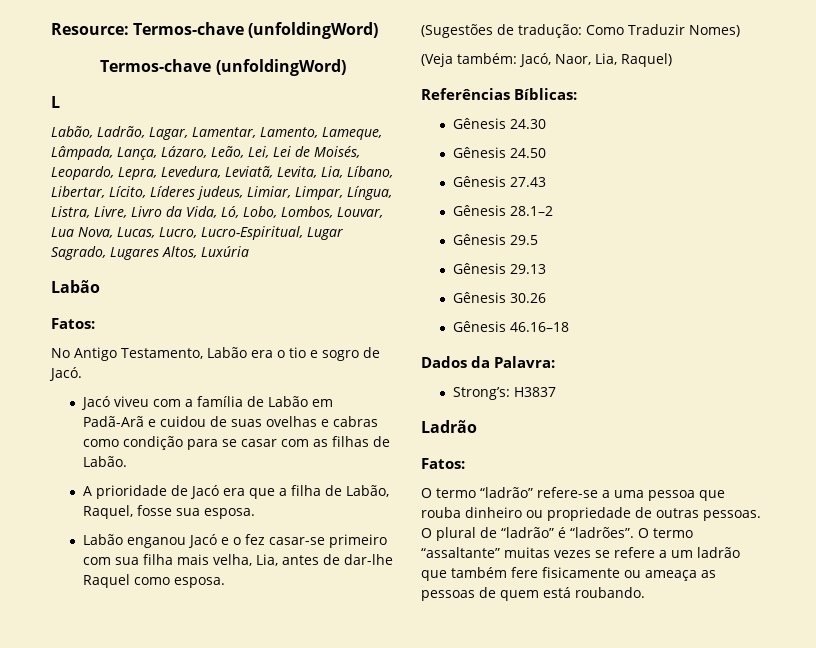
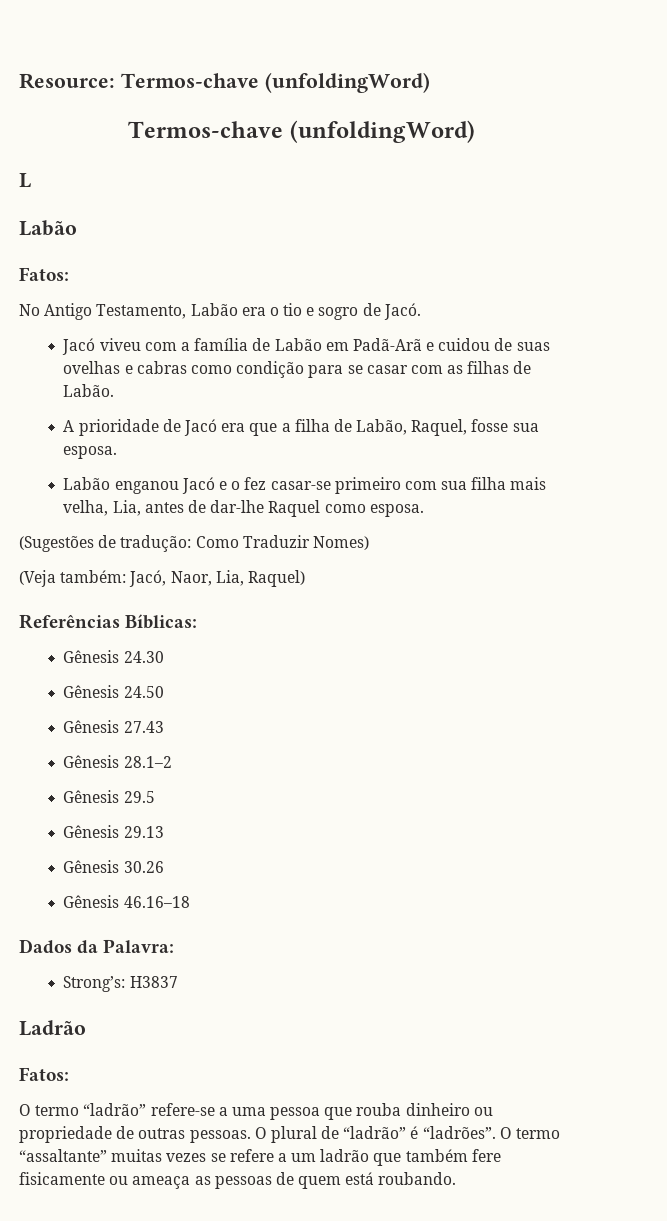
[51,126,382,140] [51,146,360,160] [51,166,393,180] [51,186,392,200] [51,206,383,218] [51,226,343,240] [51,246,249,260] // Labão, Ladrão, Lagar, Lamentar, Lamento, Lameque, Lâmpada, Lança, Lázaro, Leão, Lei, Lei de Moisés, Leopardo, Lepra, Levedura, Leviatã, Levita, Lia, Líbano, Libertar, Lícito, Líderes judeus, Limiar, Limpar, Língua, Listra, Livre, Livro da Vida, Ló, Lobo, Lombos, Louvar, Lua Nova, Lucas, Lucro, Lucro-Espiritual, Lugar Sagrado, Lugares Altos, Luxúria -> (31, 180) none

